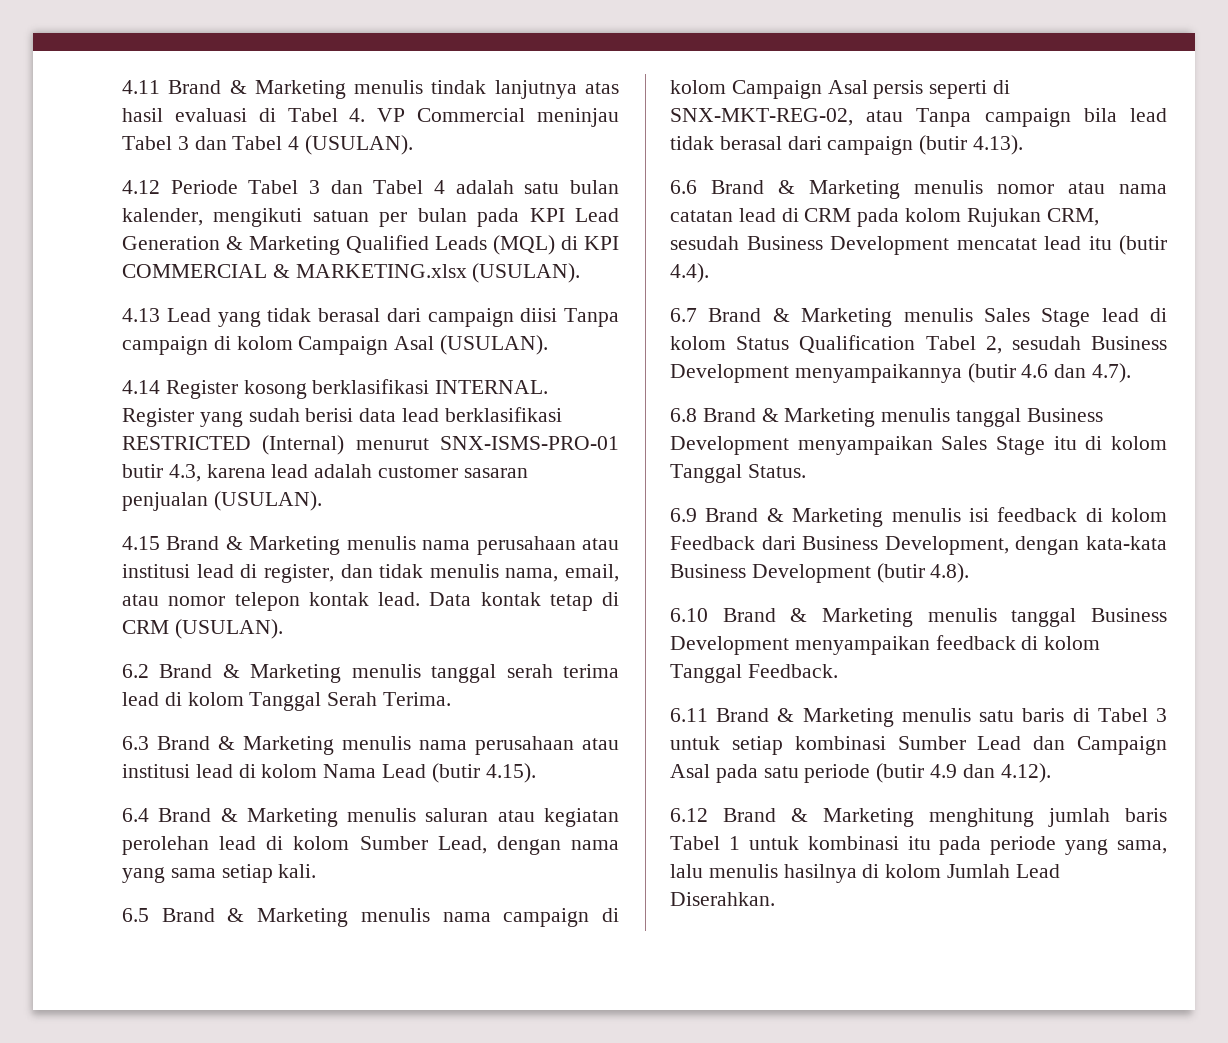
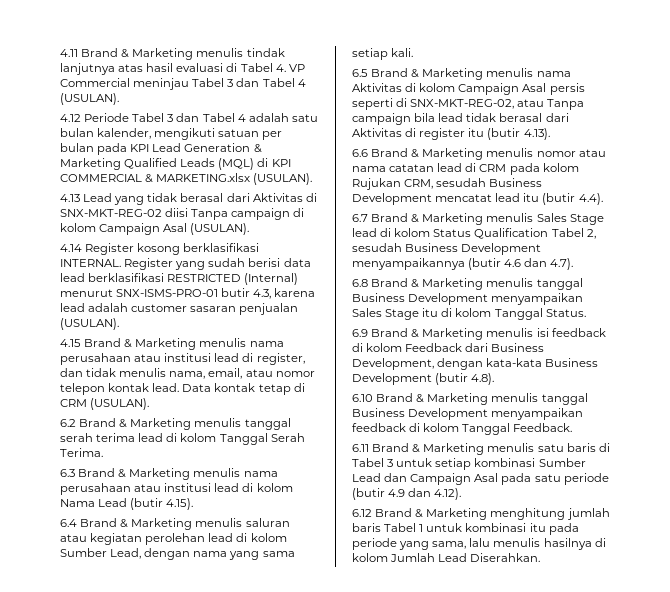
[427,308,514,327] campaign -> [252,193,317,202] [60,209,162,217] Aktivitas di SNX-MKT-REG-02
[503,908,590,927] campaign -> [352,83,402,92] Aktivitas
[827,136,914,155] campaign -> [352,128,485,140] Aktivitas di register itu

